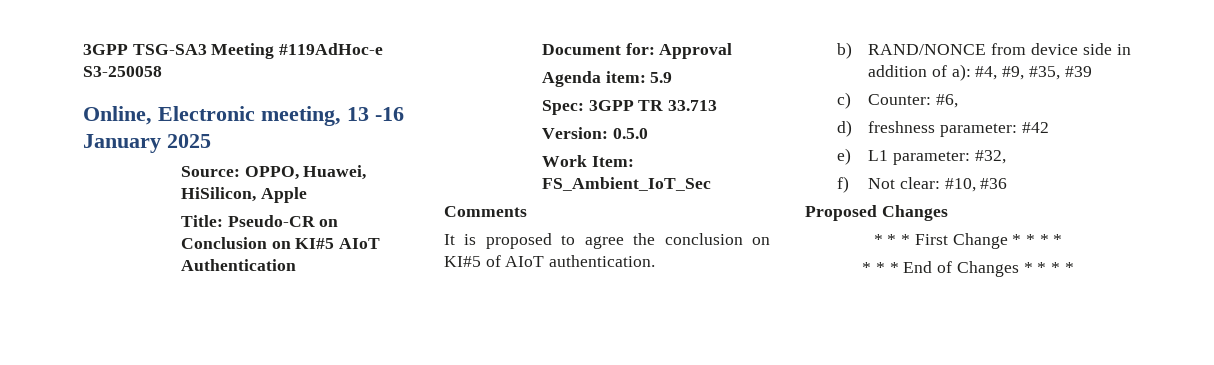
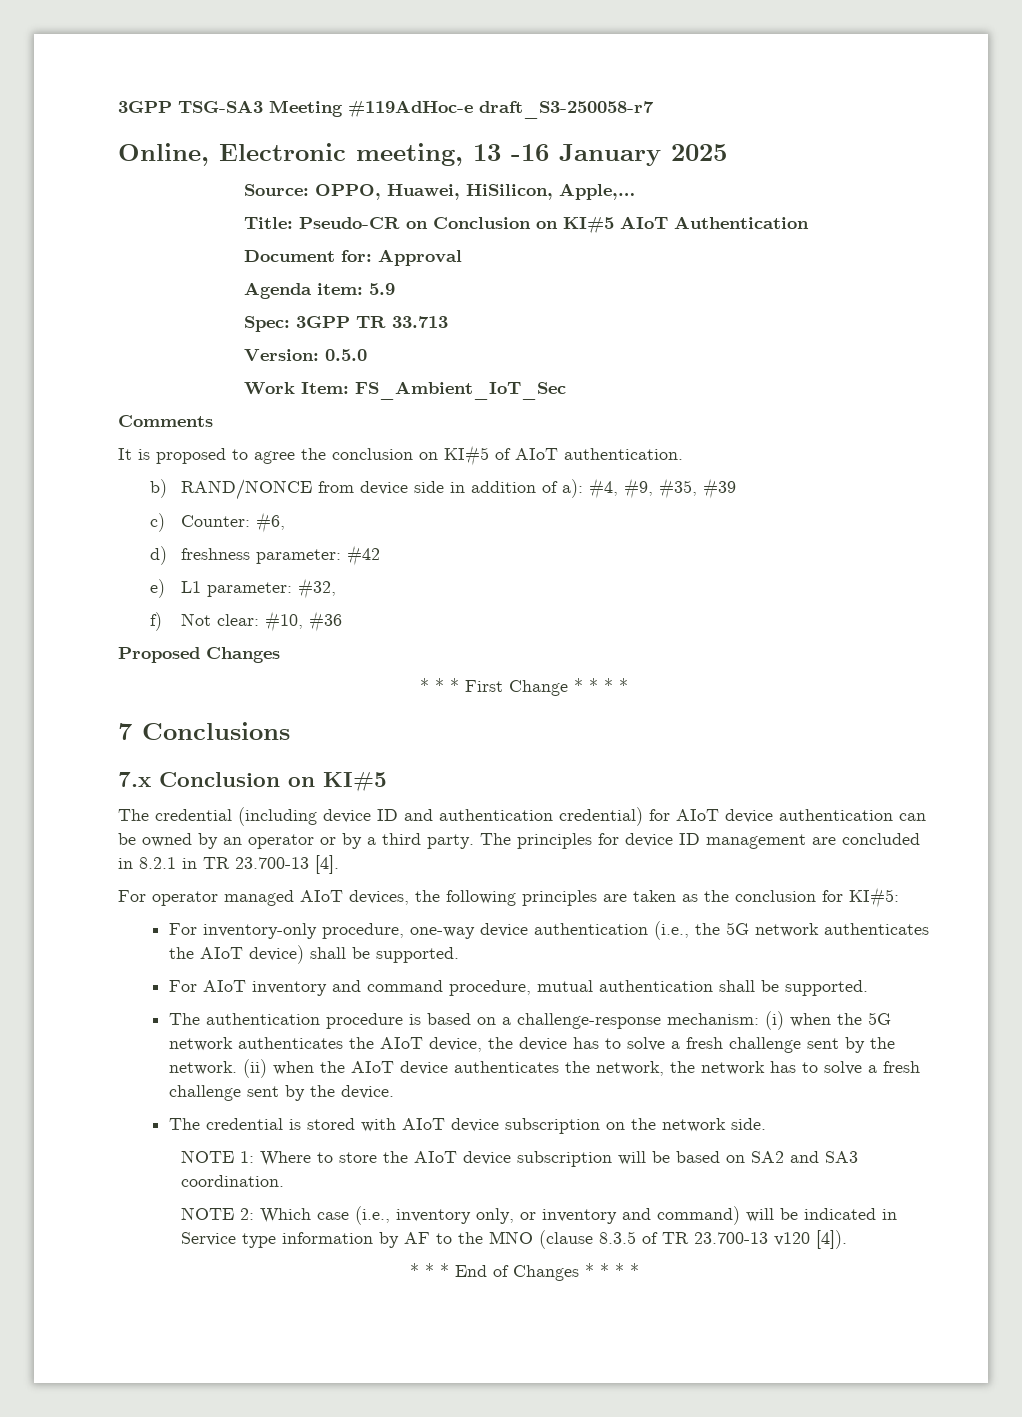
[83,66,162,77] S3-250058 -> [479,101,654,119] draft_S3-250058-r7
[260,187,307,203] Apple -> [559,183,636,200] Apple,…
(1063, 239) none -> [118,722,290,740] [118,772,387,792] [118,807,926,826] [118,833,920,849] [118,855,339,874] [118,887,899,908] [168,921,929,940] [168,945,459,964] [168,980,868,996] [168,1011,891,1030] [168,1037,895,1053] [168,1059,920,1078] [168,1085,394,1101] [168,1118,766,1134] [181,1150,859,1167] [181,1175,285,1187] [181,1206,898,1225] [181,1230,848,1249] // 7 Conclusions // 7.x Conclusion on KI#5 // The credential (including device ID and authentication credential) for AIoT device authentication can be owned by an operator or by a third party. The principles for device ID management are concluded in 8.2.1 in TR 23.700-13 [4]. // For operator managed AIoT devices, the following principles are taken as the conclusion for KI#5: // For inventory-only procedure, one-way device authentication (i.e., the 5G network authenticates the AIoT device) shall be supported. // For AIoT inventory and command procedure, mutual authentication shall be supported. // The authentication procedure is based on a challenge-response mechanism: (i) when the 5G network authenticates the AIoT device, the device has to solve a fresh challenge sent by the network. (ii) when the AIoT device authenticates the network, the network has to solve a fresh challenge sent by the device. // The credential is stored with AIoT device subscription on the network side. // NOTE 1: Where to store the AIoT device subscription will be based on SA2 and SA3 coordination. // NOTE 2: Which case (i.e., inventory only, or inventory and command) will be indicated in Service type information by AF to the MNO (clause 8.3.5 of TR 23.700-13 v120 [4]).

